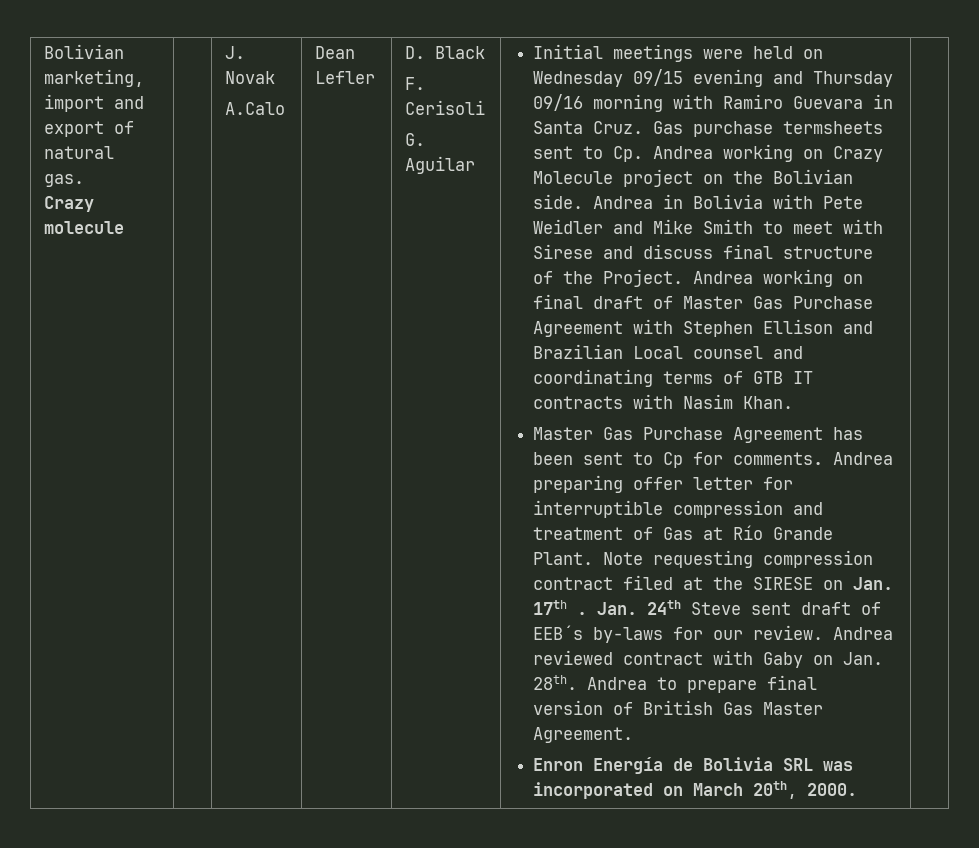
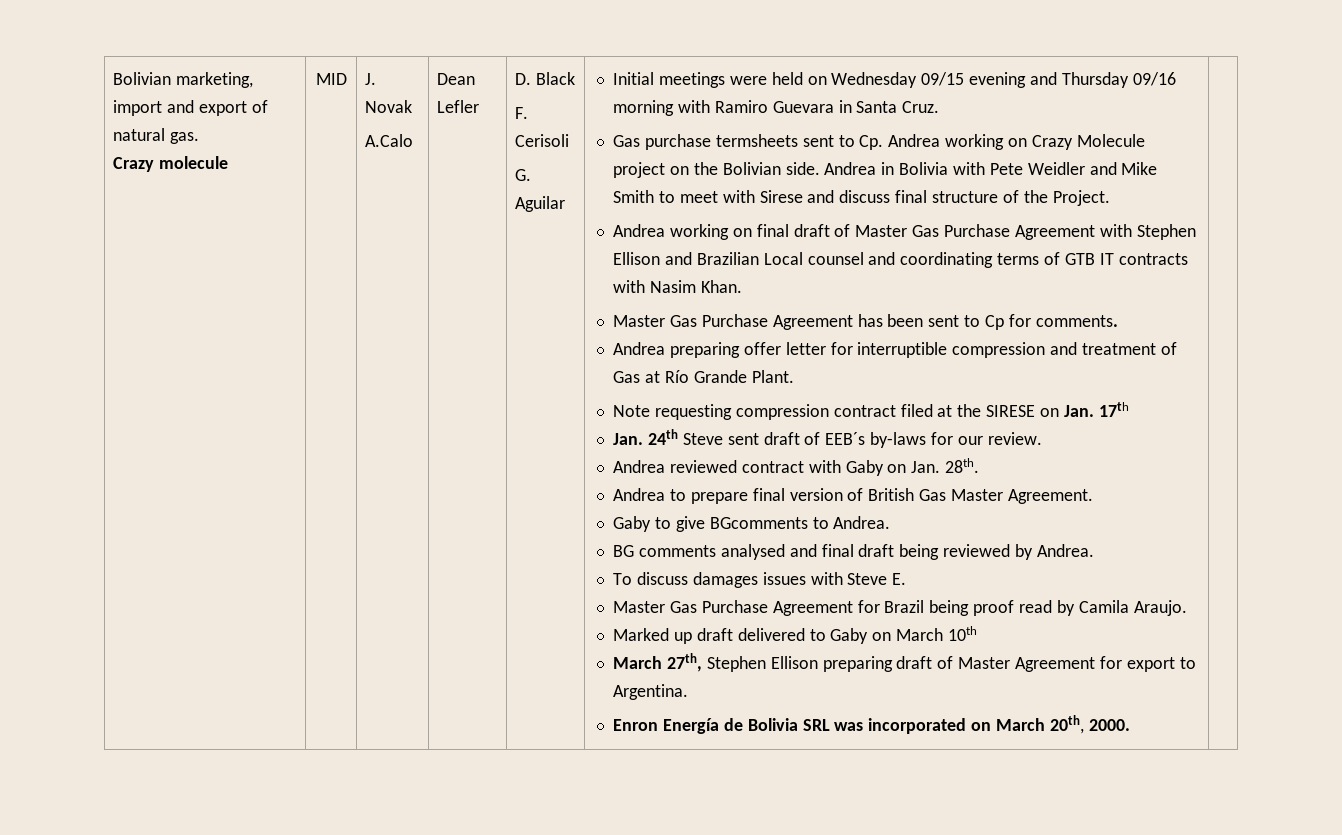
(125, 227) none -> [315,73,347,85] MID
(643, 127) none -> (940, 107) //
(683, 278) none -> (1110, 198) //
(823, 458) none -> (1118, 321) //
(593, 558) none -> (794, 376) //
[576,612,587,615] . -> (1129, 409) //
(823, 632) none -> (1042, 438) //
(577, 682) none -> (980, 465) //
(633, 735) none -> [613,516,891,532] [613,544,1094,560] [613,572,907,588] [613,600,1187,616] [613,626,978,644] [613,653,1196,672] [613,684,689,700] // Gaby to give BGcomments to Andrea. // BG comments analysed and final draft being reviewed by Andrea. // To discuss damages issues with Steve E. // Master Gas Purchase Agreement for Brazil being proof read by Camila Araujo. // Marked up draft delivered to Gaby on March 10th // March 27th, Stephen Ellison preparing draft of Master Agreement for export to Argentina.

